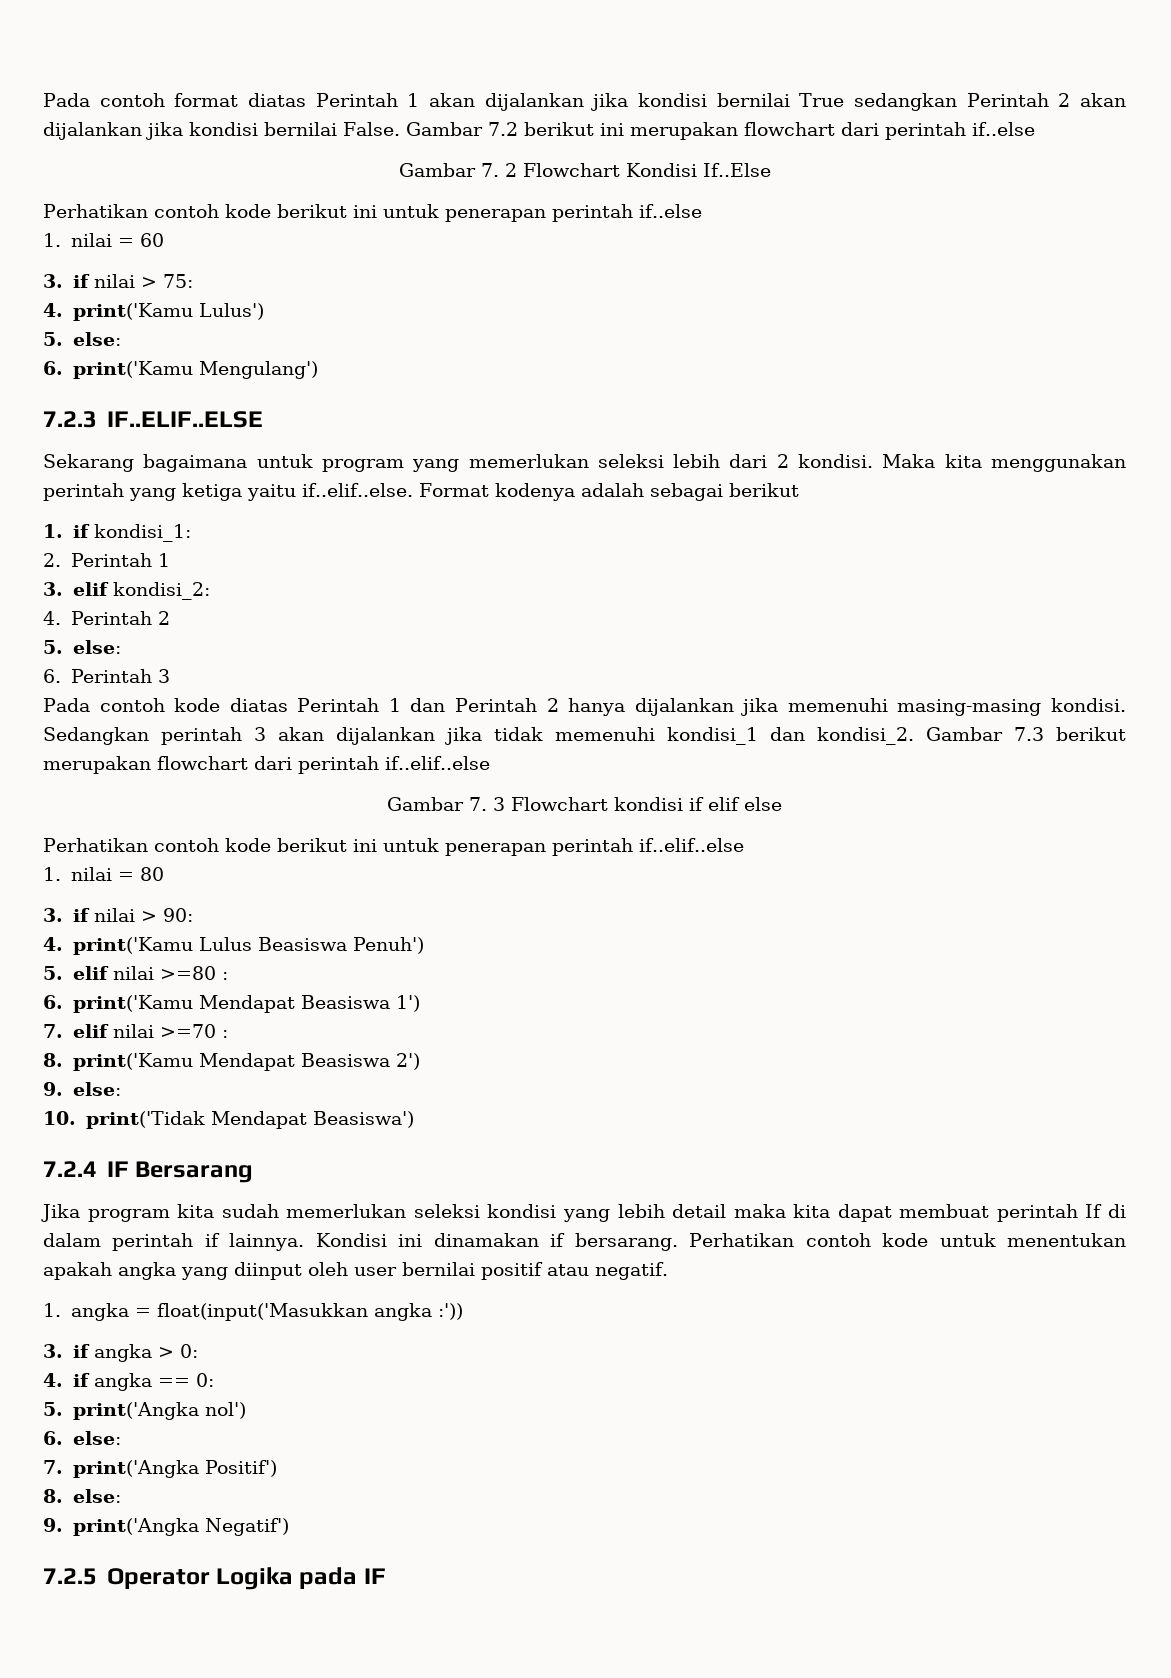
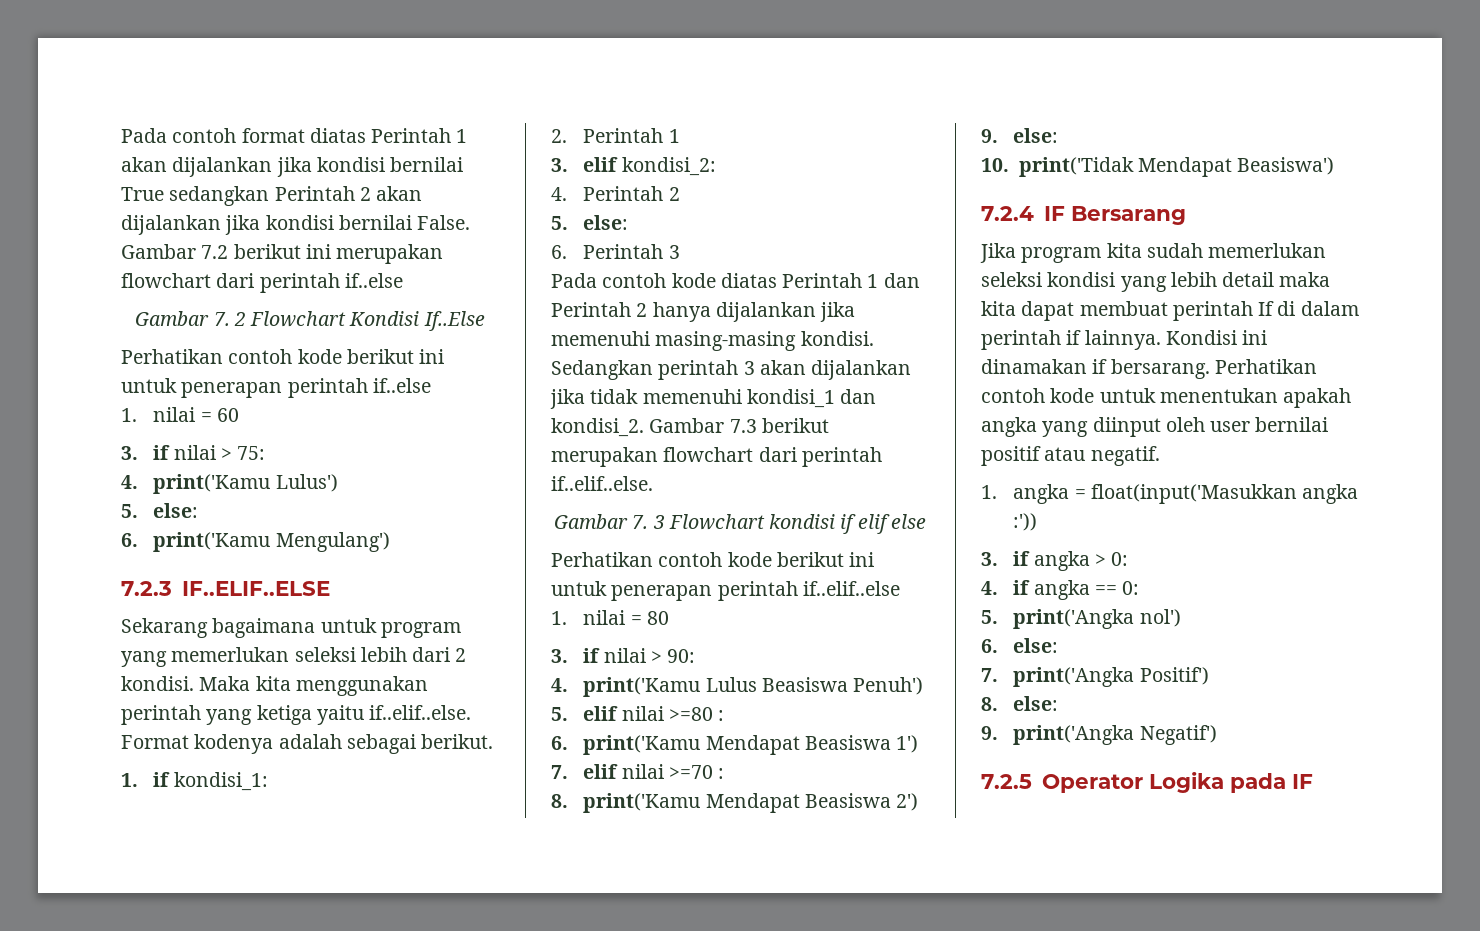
[728,483,799,497] berikut -> [421,734,494,749] berikut.
[385,756,490,770] if..elif..else -> [551,476,653,491] if..elif..else.

